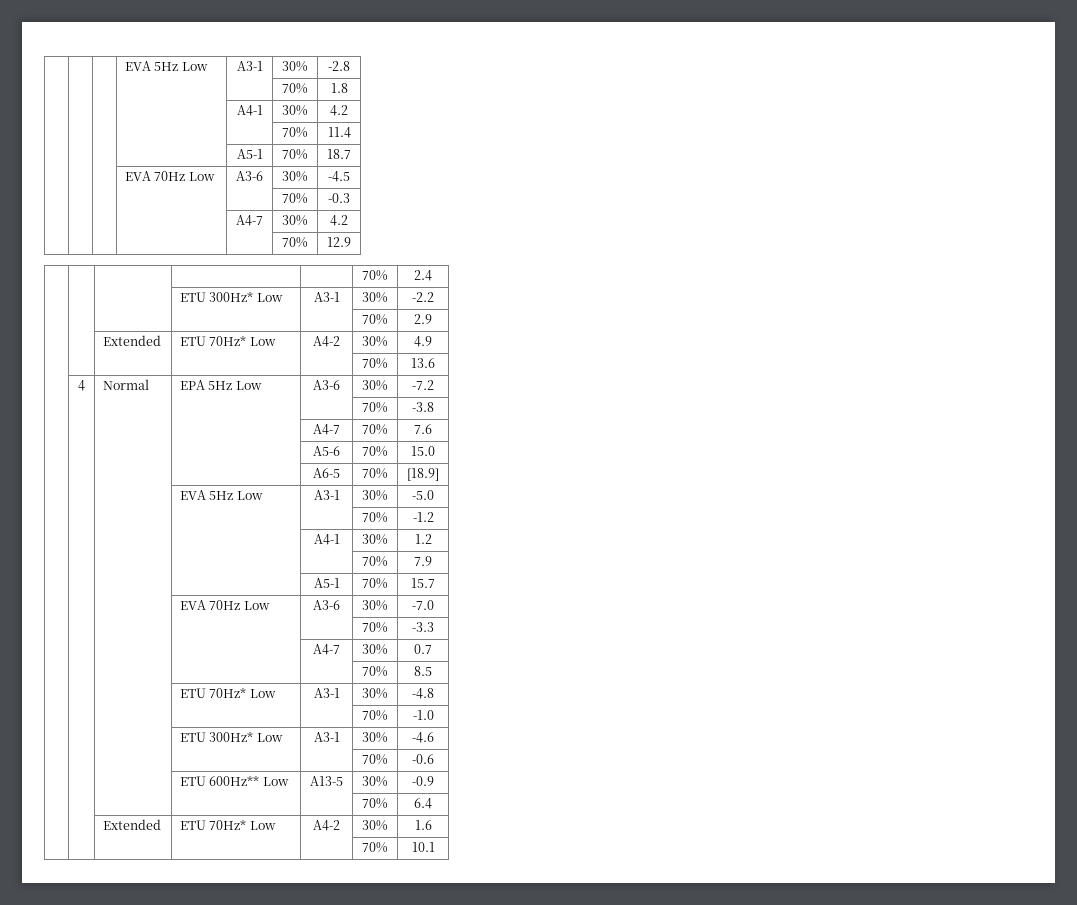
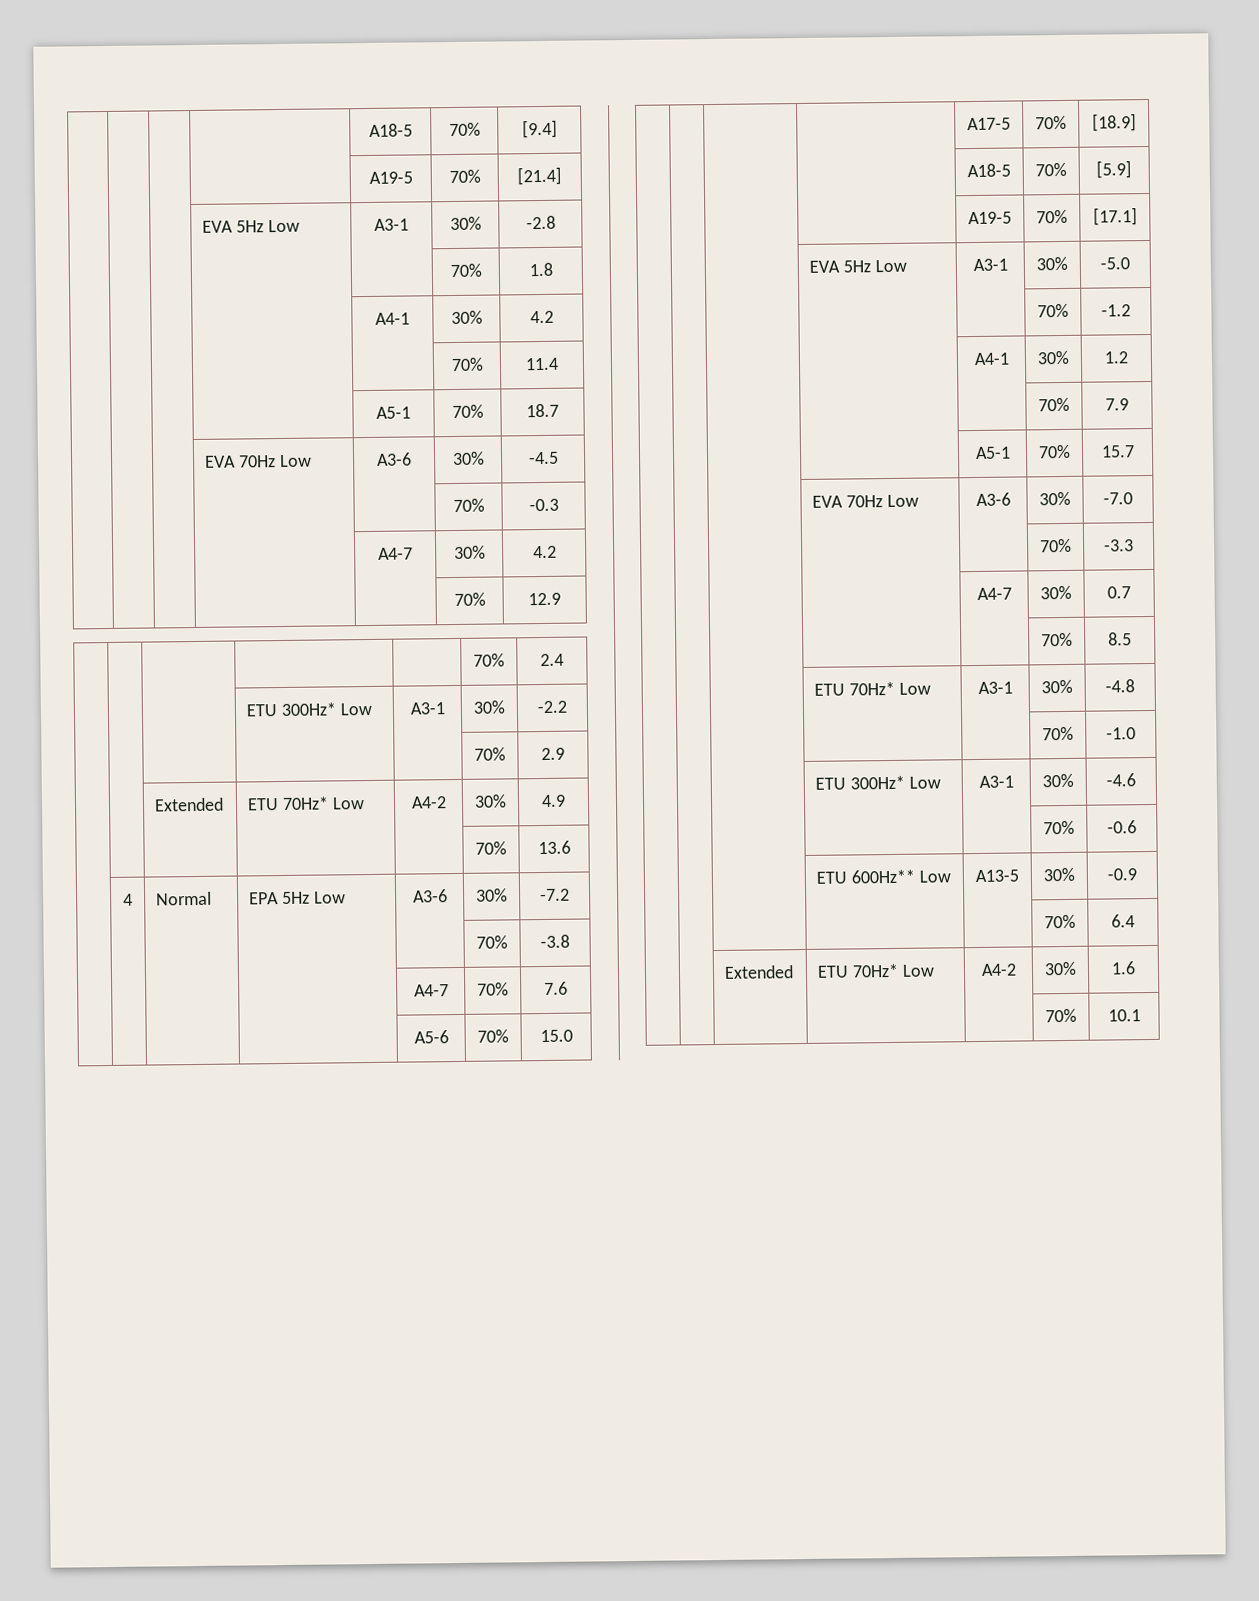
(125, 66) | | | -> [368,123,413,137] [448,122,481,137] [521,119,558,139] [368,171,413,184] [448,169,481,184] [517,166,562,186] | | | | A18-5 | 70% | [9.4] // | | | | A19-5 | 70% | [21.4] // | | |
[313,468,340,478] A6-5 -> [967,117,1011,131] A17-5
(439, 474) none -> [967,163,1011,178] [1035,162,1067,177] [1096,160,1132,179] [968,211,1012,225] [1036,209,1068,224] [1092,207,1138,226] // | | | | A18-5 | 70% | [5.9] // | | | | A19-5 | 70% | [17.1]

